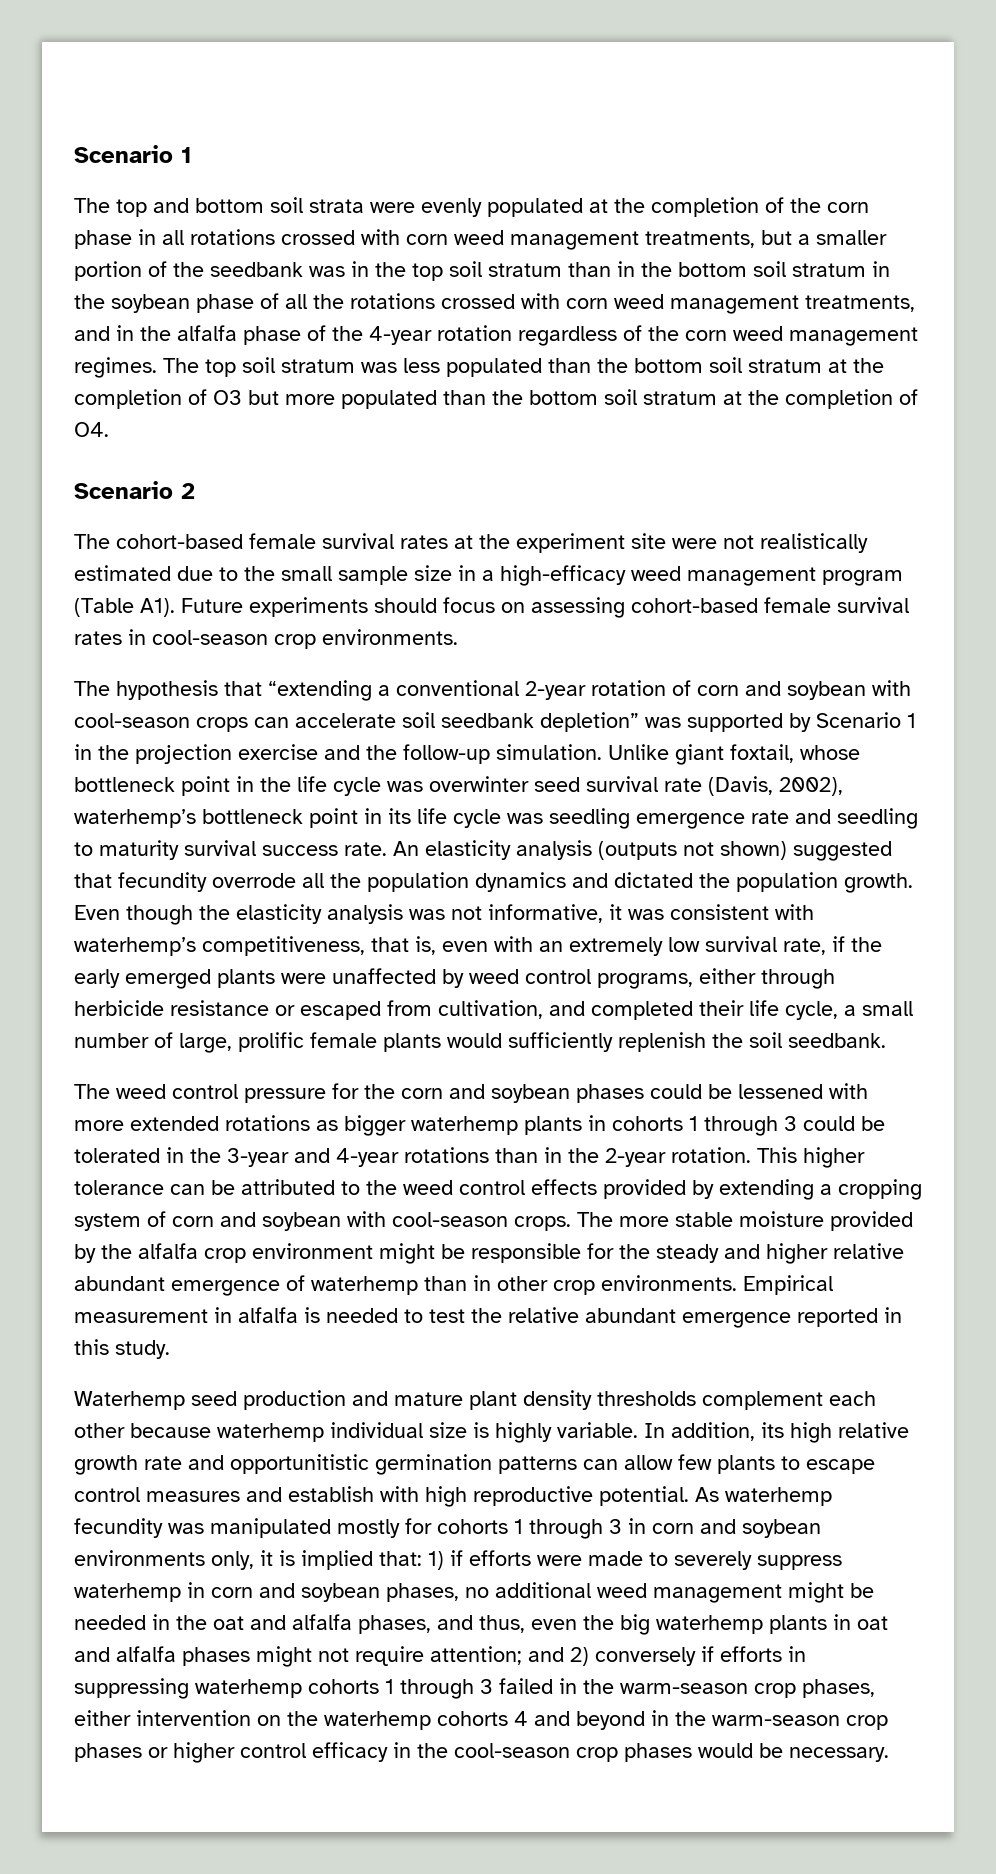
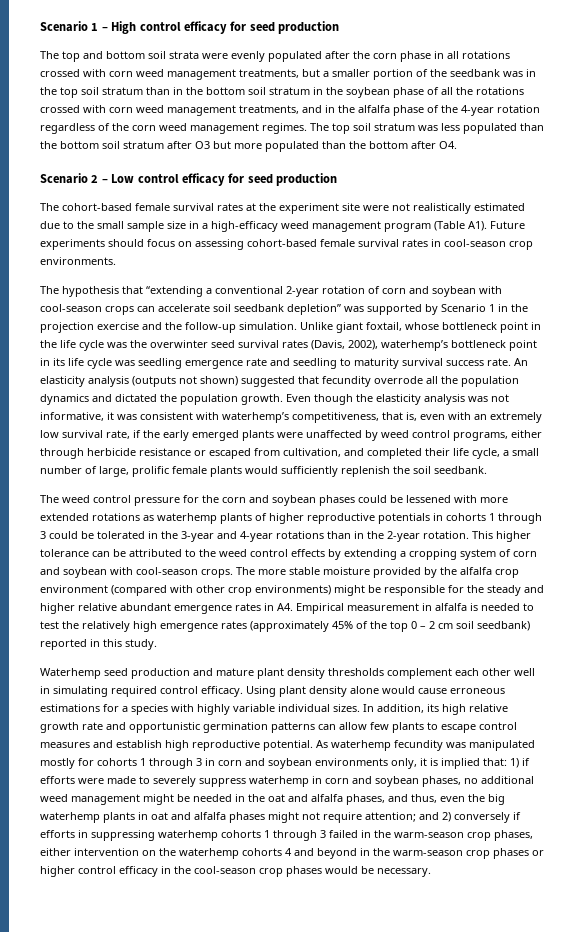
[74,145,192,163] Scenario 1 -> [40,21,339,34] Scenario 1 – High control efficacy for seed production
[589,197,784,217] at the completion of -> [325,51,350,59] after
[828,358,884,373] [74,389,207,409] at the completion of -> [167,141,192,149] after
[604,389,918,409] [74,422,109,437] [74,481,195,499] soil stratum at the completion of O4. // Scenario 2 -> [411,141,457,149] [40,173,337,186] after O4. // Scenario 2 – Low control efficacy for seed production
(423, 786) none -> [130,340,147,348] the
[664,778,702,792] rate -> [282,340,308,348] rates
[344,1115,582,1136] bigger waterhemp plants -> [157,513,430,524] waterhemp plants of higher reproductive potentials
[603,1179,686,1199] provided -> (325, 553) none
(373, 1251) none -> [111,585,331,596] (compared with other crop environments)
[286,1275,737,1295] of waterhemp than in other crop environments. -> [235,603,293,611] rates in A4.
[508,1307,791,1328] relative abundant emergence -> [82,621,530,632] relatively high emergence rates (approximately 45% of the top 0 – 2 cm soil seedbank)
[130,1422,638,1443] because waterhemp individual size is highly variable. -> [514,668,535,676] [40,686,505,697] [40,704,360,715] well in simulating required control efficacy. Using plant density alone would cause erroneous estimations for a species with highly variable individual sizes.
[230,1454,369,1474] opportunitistic -> [129,722,200,733] opportunistic
[380,1486,419,1502] with -> (162, 744) none

